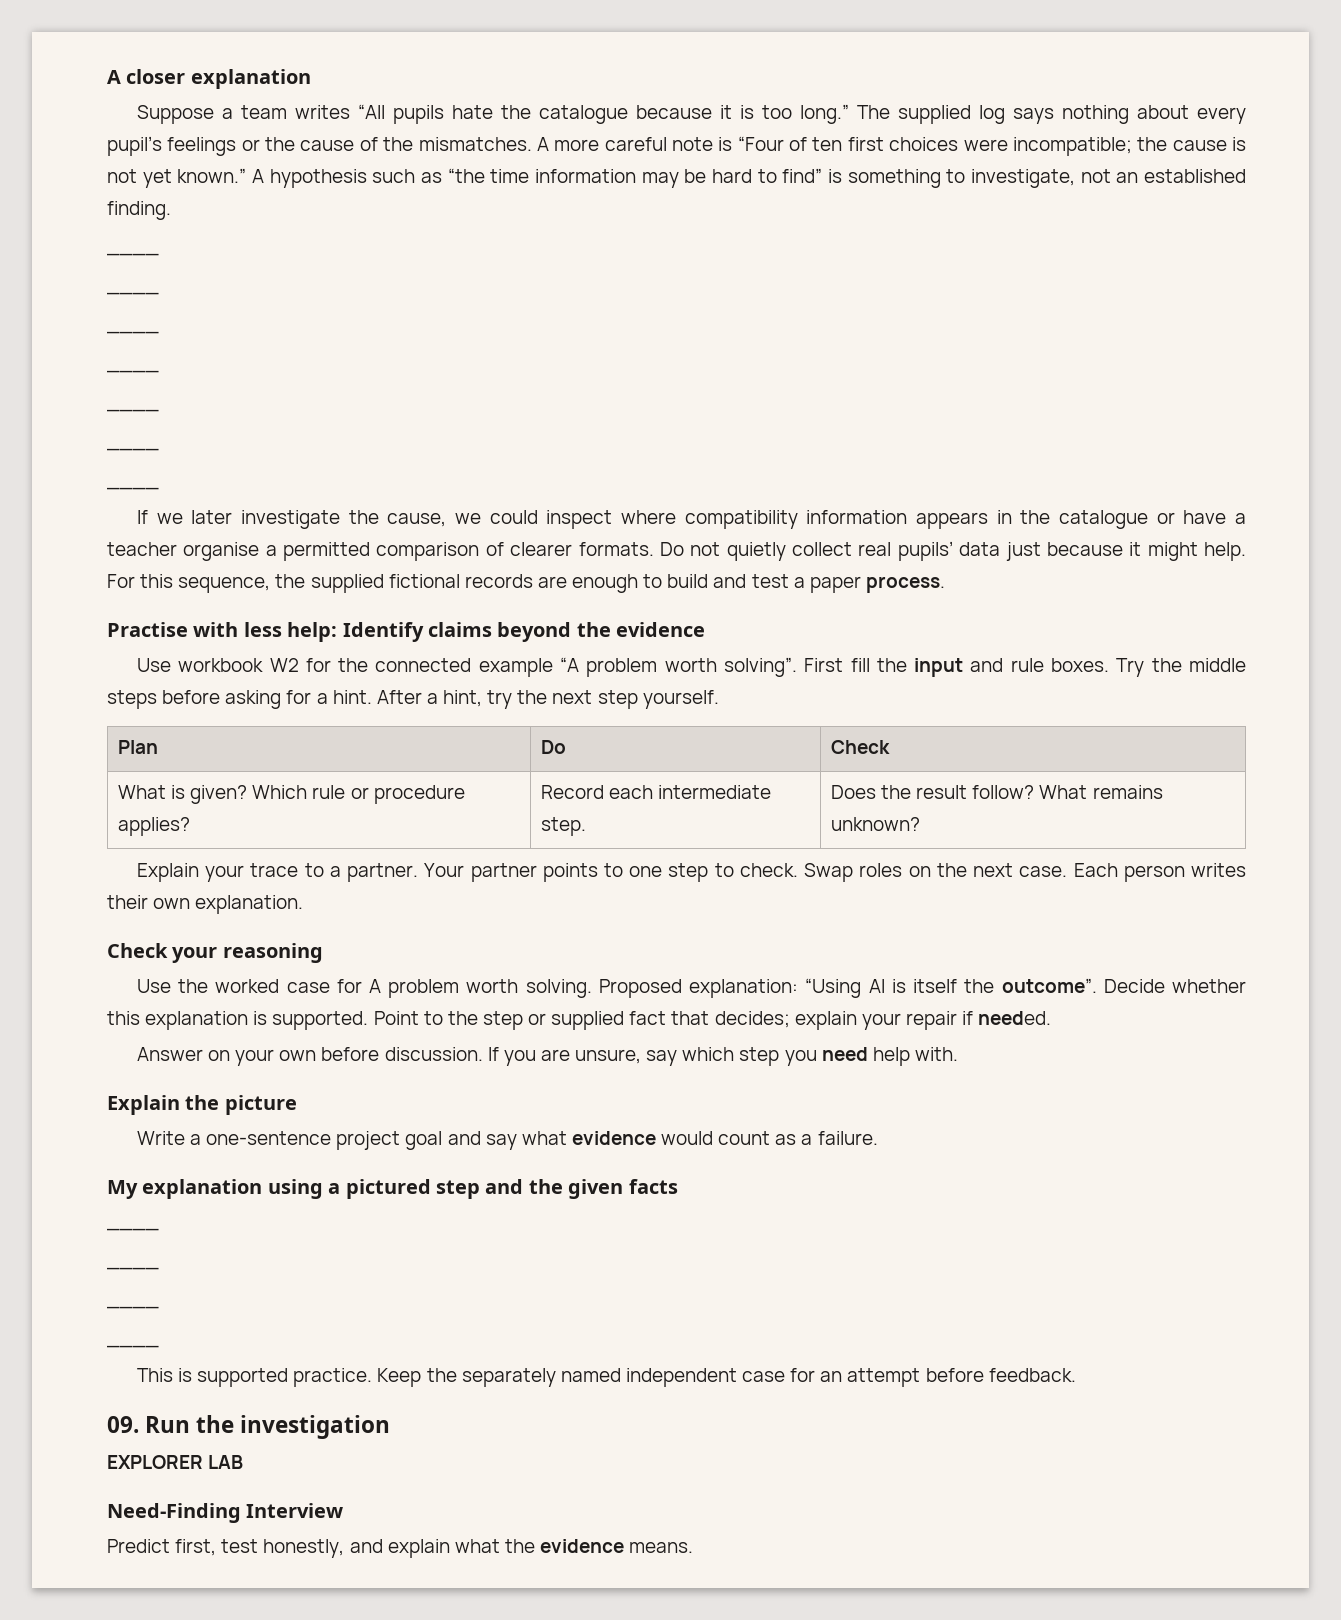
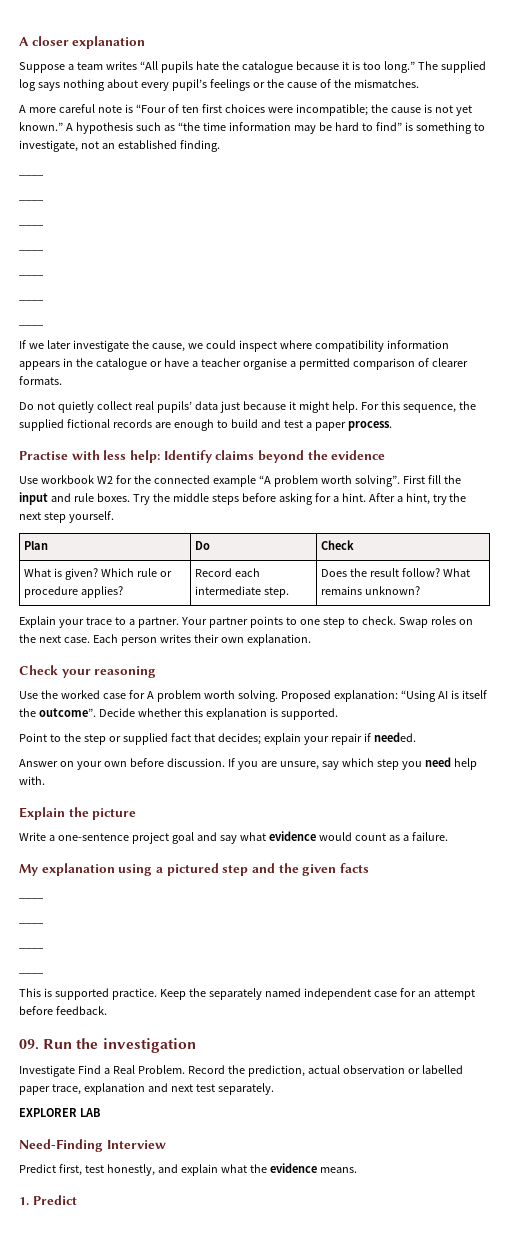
(532, 144) none -> (419, 83) //
(654, 549) none -> (62, 380) //
(369, 1020) none -> (338, 714) //
(391, 1427) none -> [19,1065,463,1077] [19,1083,274,1095] // Investigate Find a Real Problem. Record the prediction, actual observation or labelled paper trace, explanation and next test separately.
(694, 1547) none -> [19,1195,77,1205] // 1. Predict

